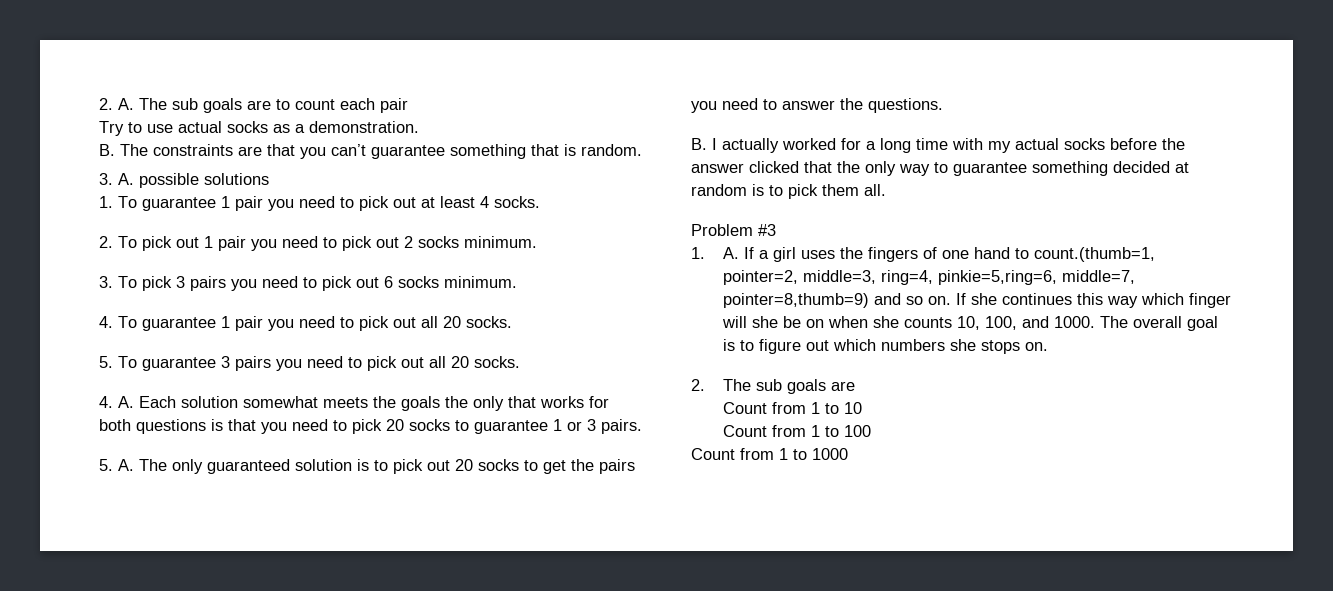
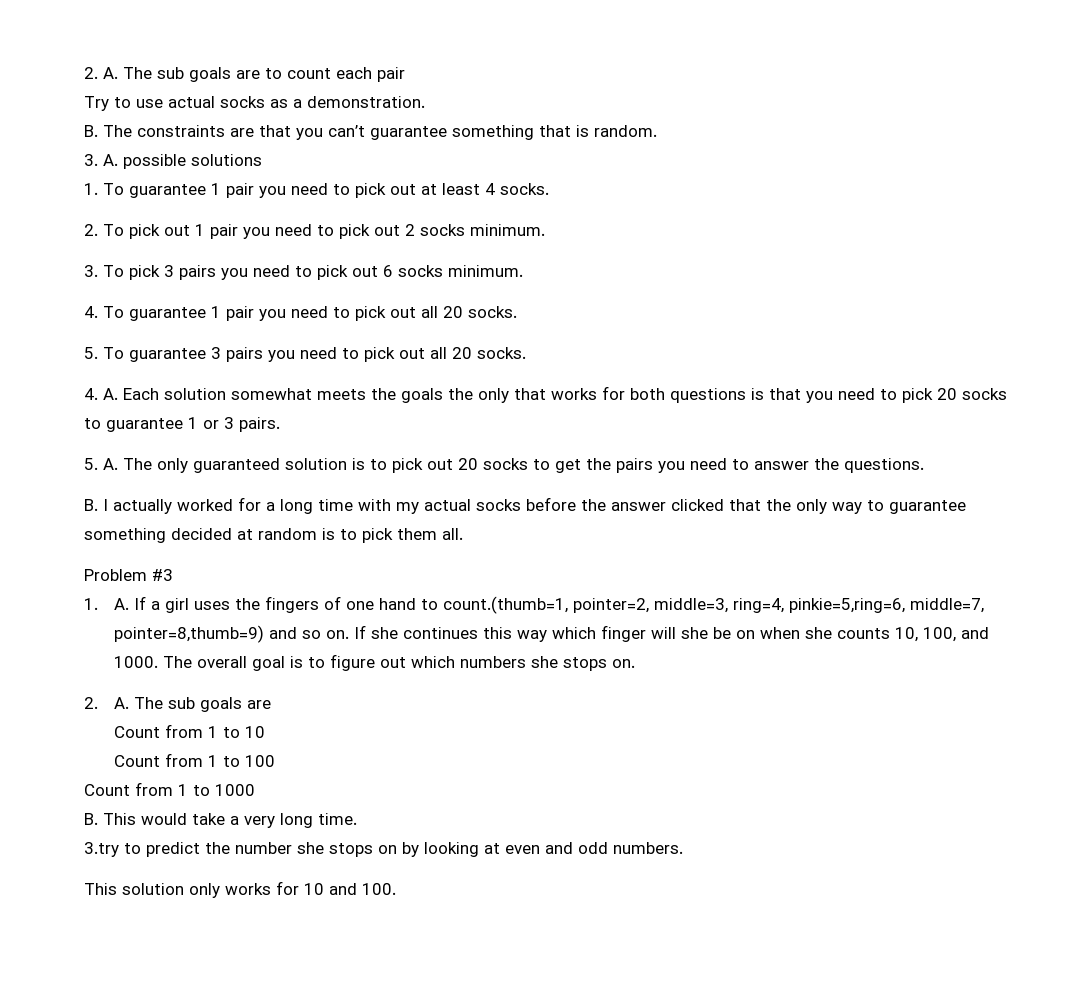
(705, 385) none -> [113,697,129,709] A.
(848, 454) none -> [84,813,357,828] [84,842,683,857] [84,881,396,898] // B. This would take a very long time. // 3.try to predict the number she stops on by looking at even and odd numbers. // This solution only works for 10 and 100.

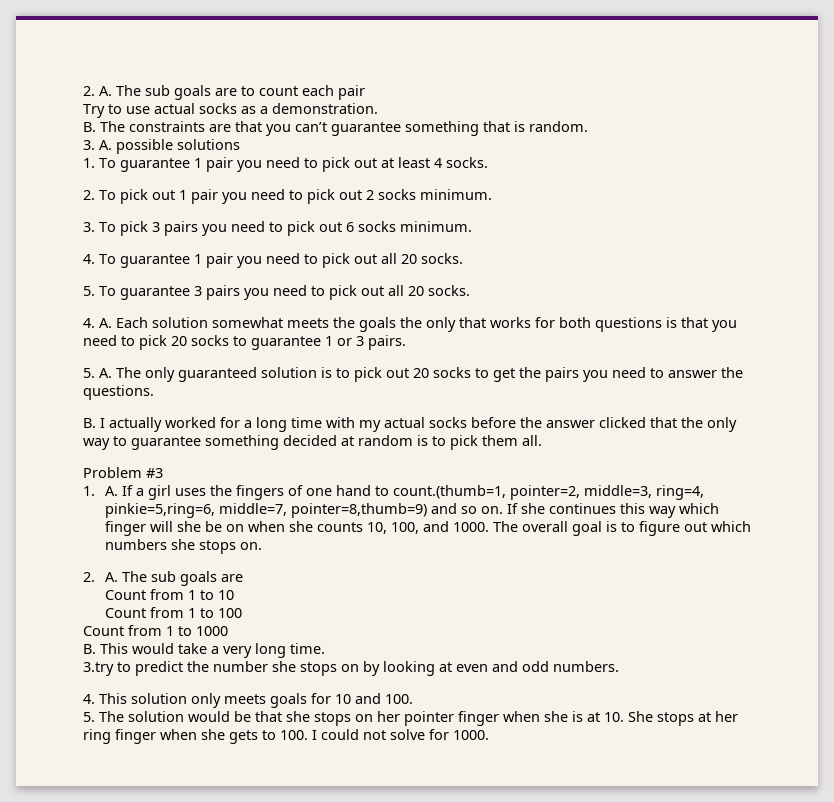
(683, 848) none -> [83,694,95,704] 4.
[225,883,271,895] works -> [224,693,307,708] meets goals
(396, 889) none -> [83,711,738,726] [83,729,489,744] // 5. The solution would be that she stops on her pointer finger when she is at 10. She stops at her ring finger when she gets to 100. I could not solve for 1000.

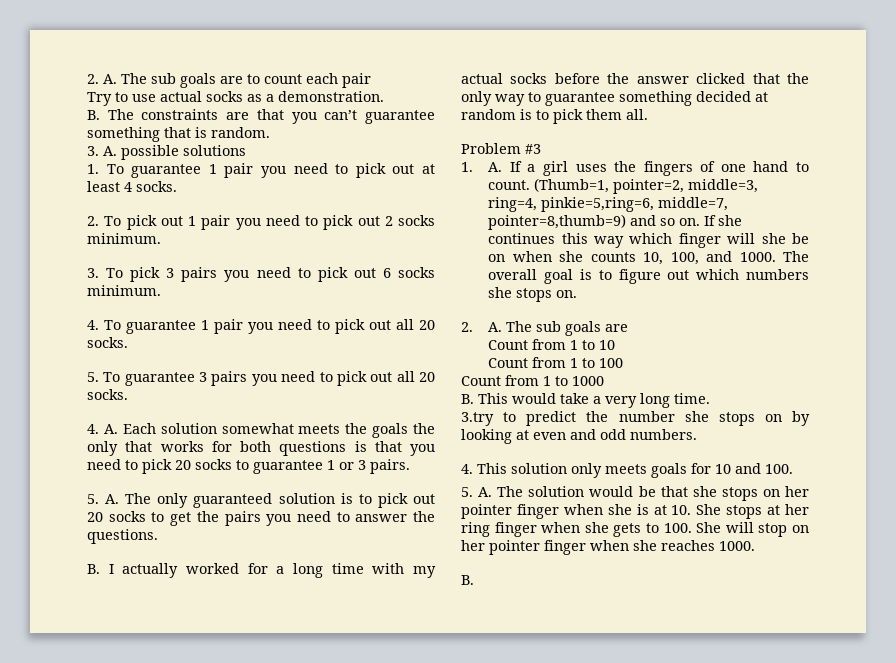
[392,485,506,499] count.(thumb=1, -> [488,178,610,193] count. (Thumb=1,
(95, 717) none -> [478,487,493,497] A.
[312,729,489,740] I could not solve for 1000. -> [696,522,809,537] [461,540,755,555] [461,575,474,585] She will stop on her pointer finger when she reaches 1000. // B.

